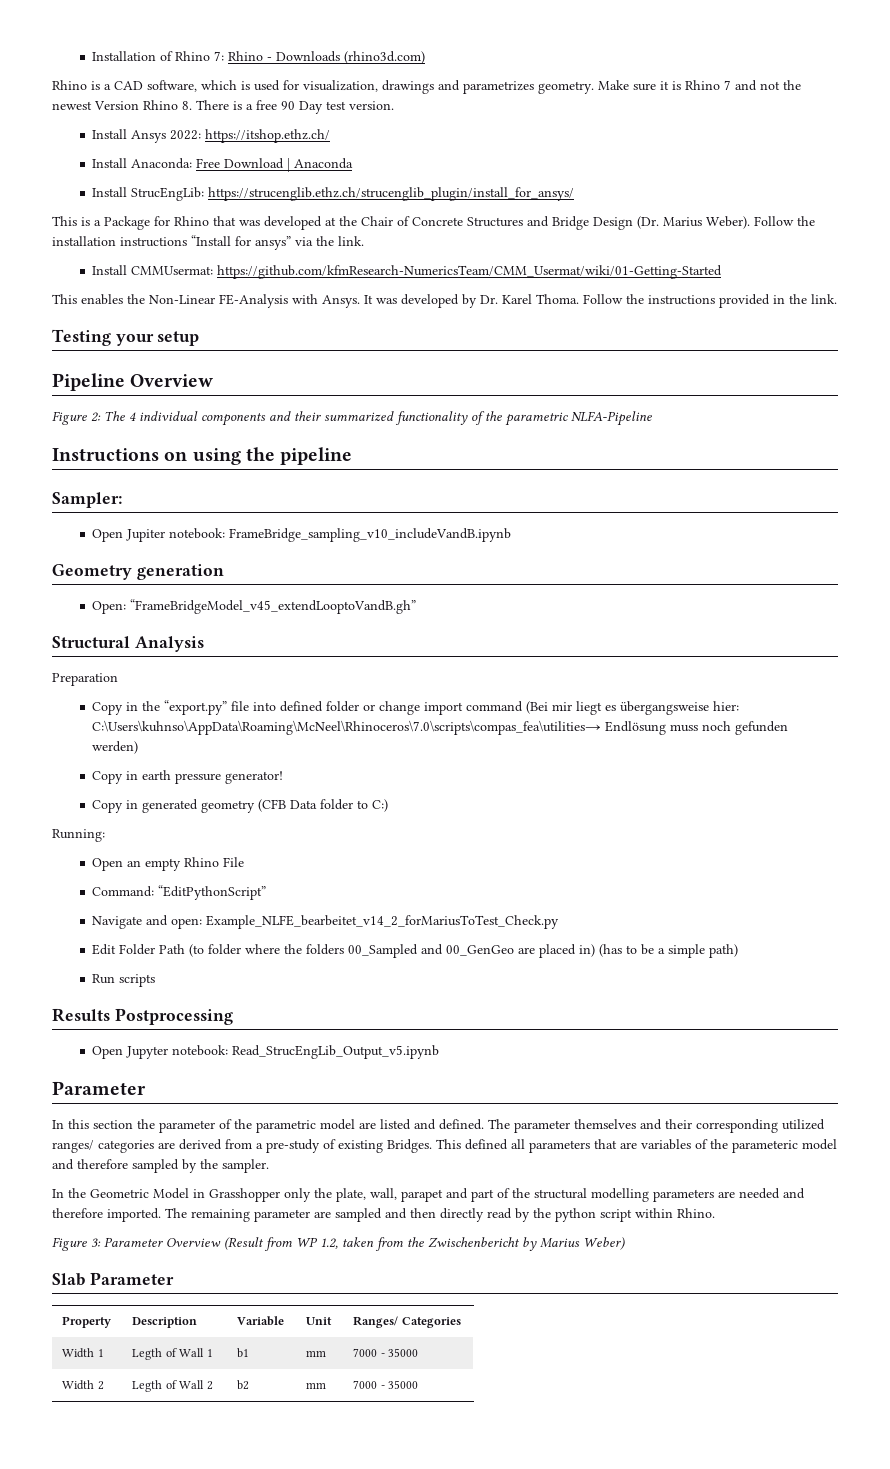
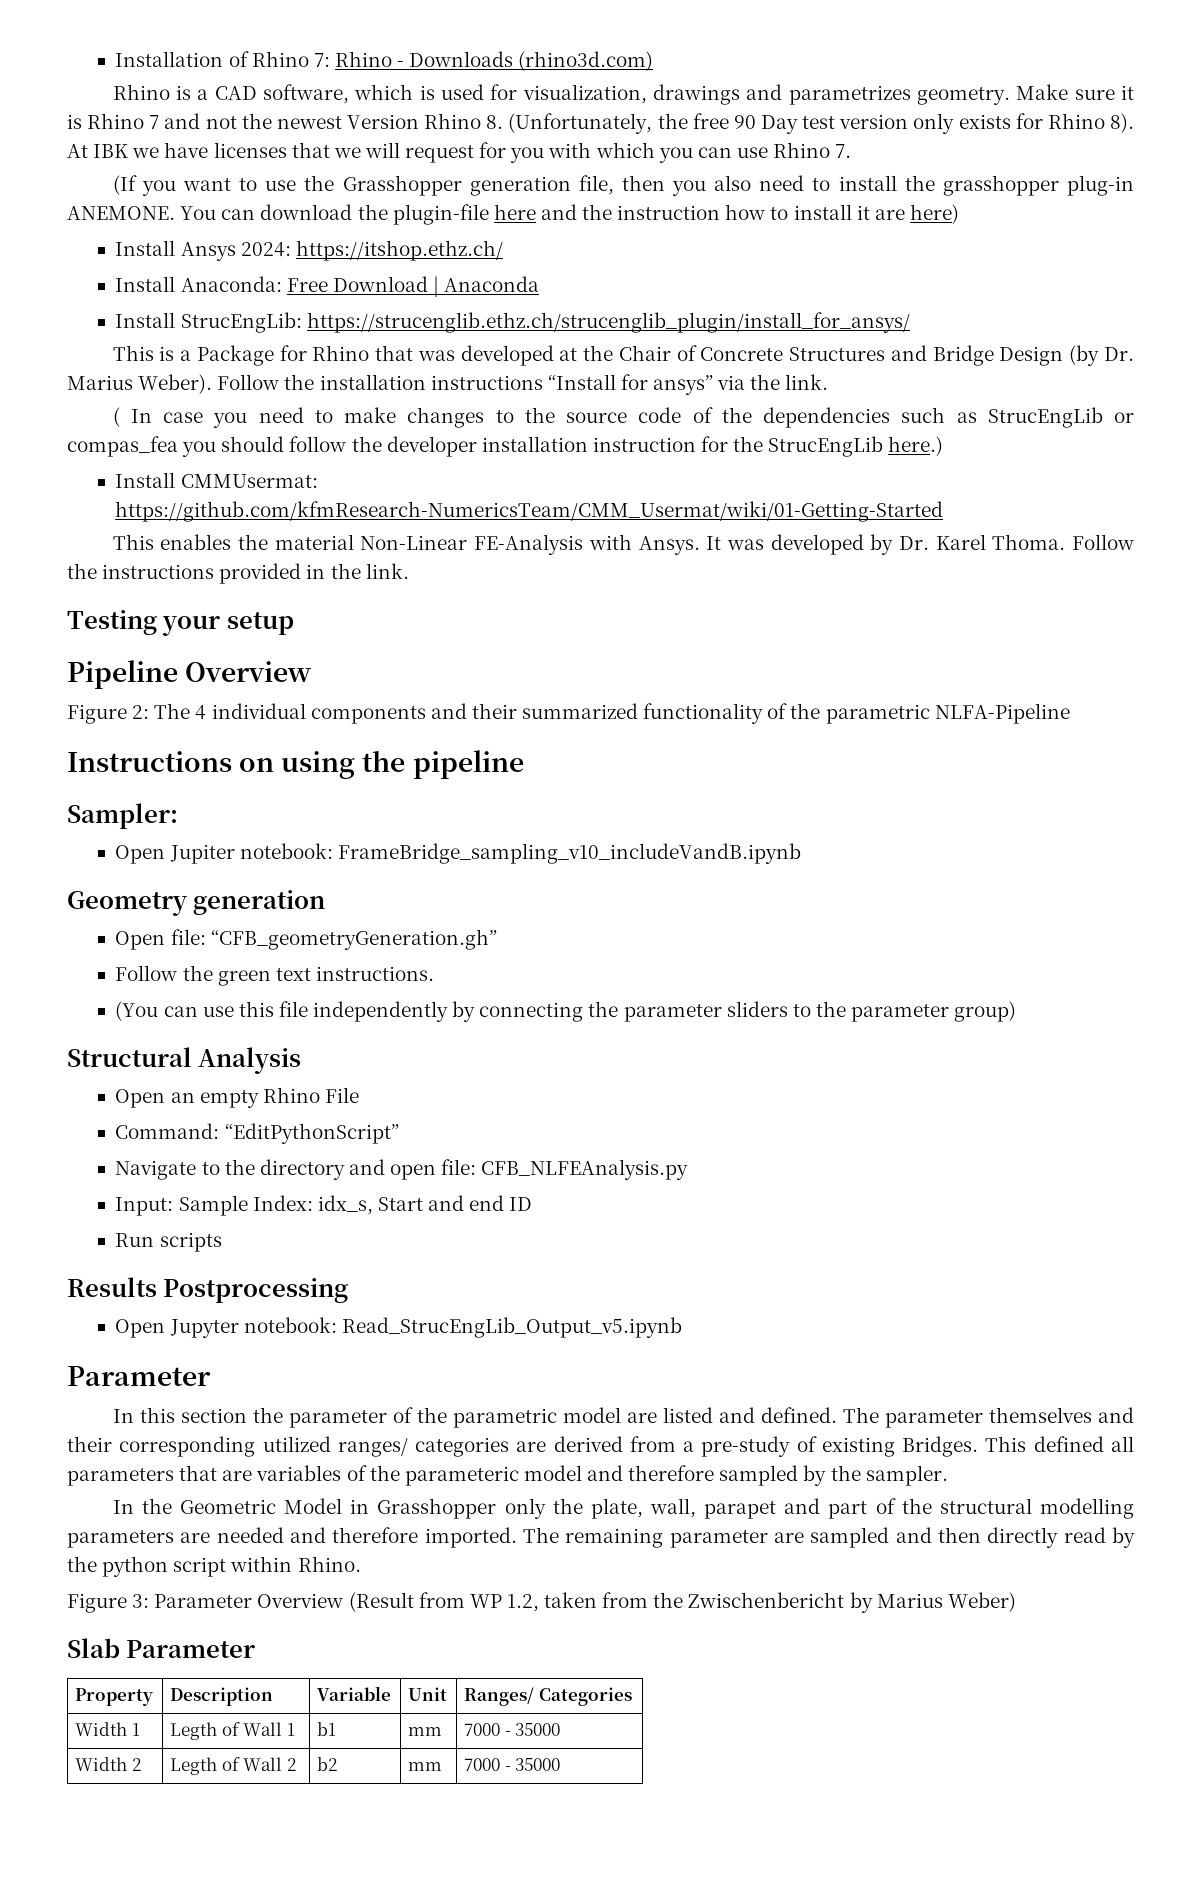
[196,100,253,110] There is a -> [508,113,688,134] (Unfortunately, the
[349,101,394,110] version. -> [839,113,1134,134] [67,142,852,163] [112,175,1134,196] [67,204,959,225] version only exists for Rhino 8). At IBK we have licenses that we will request for you with which you can use Rhino 7. // (If you want to use the Grasshopper generation file, then you also need to install the grasshopper plug-in ANEMONE. You can download the plugin-file here and the instruction how to install it are here)
[170,130,202,140] 2022: -> [240,242,291,257] 2024:
[637,216,659,229] (Dr. -> [1069,345,1134,366] (by Dr.
(364, 241) none -> [112,407,1135,428] [67,436,944,457] // ( In case you need to make changes to the source code of the dependencies such as StrucEngLib or compas_fea you should follow the developer installation instruction for the StrucEngLib here.)
(145, 299) none -> [274,534,354,550] material
[92,599,417,614] [52,636,204,652] [52,673,118,686] [92,700,740,715] [92,720,789,735] [92,741,139,754] [92,770,284,784] [92,799,389,813] [52,829,105,842] Open: “FrameBridgeModel_v45_extendLooptoVandB.gh” // Structural Analysis // Preparation // Copy in the “export.py” file into defined folder or change import command (Bei mir liegt es übergangsweise hier: C:\Users\kuhnso\AppData\Roaming\McNeel\Rhinoceros\7.0\scripts\compas_fea\utilities→ Endlösung muss noch gefunden werden) // Copy in earth pressure generator! // Copy in generated geometry (CFB Data folder to C:) // Running: -> [115,929,497,950] [115,965,434,986] [115,1001,1017,1022] [67,1047,302,1074] Open file: “CFB_geometryGeneration.gh” // Follow the green text instructions. // (You can use this file independently by connecting the parameter sliders to the parameter group) // Structural Analysis
[146,915,560,929] [92,944,739,958] and open: Example_NLFE_bearbeitet_v14_2_forMariusToTest_Check.py // Edit Folder Path (to folder where the folders 00_Sampled and 00_GenGeo are placed in) (has to be a simple path) -> [201,1159,689,1180] [115,1195,533,1216] to the directory and open file: CFB_NLFEAnalysis.py // Input: Sample Index: idx_s, Start and end ID

